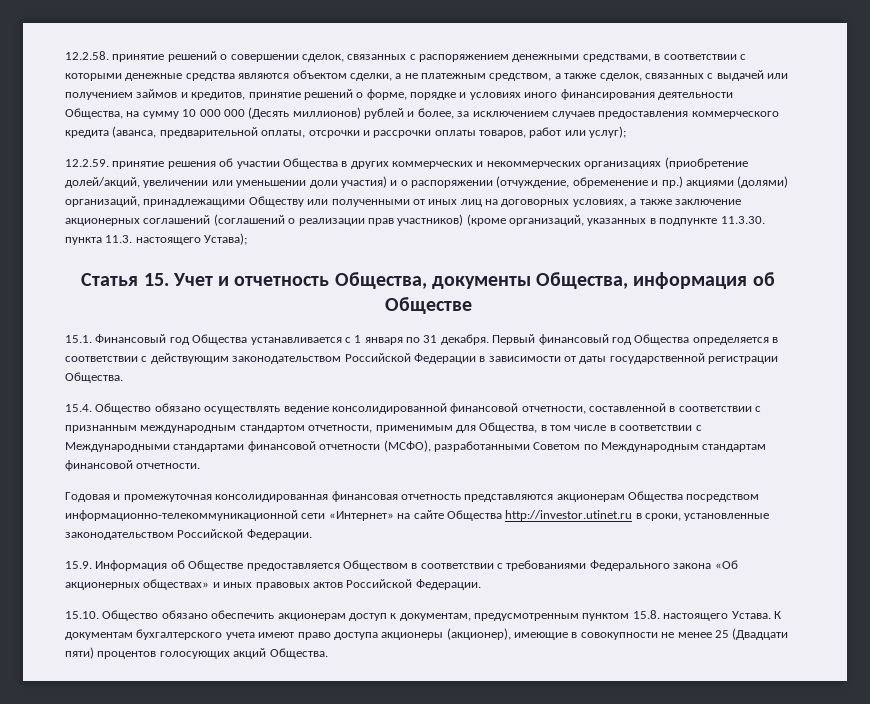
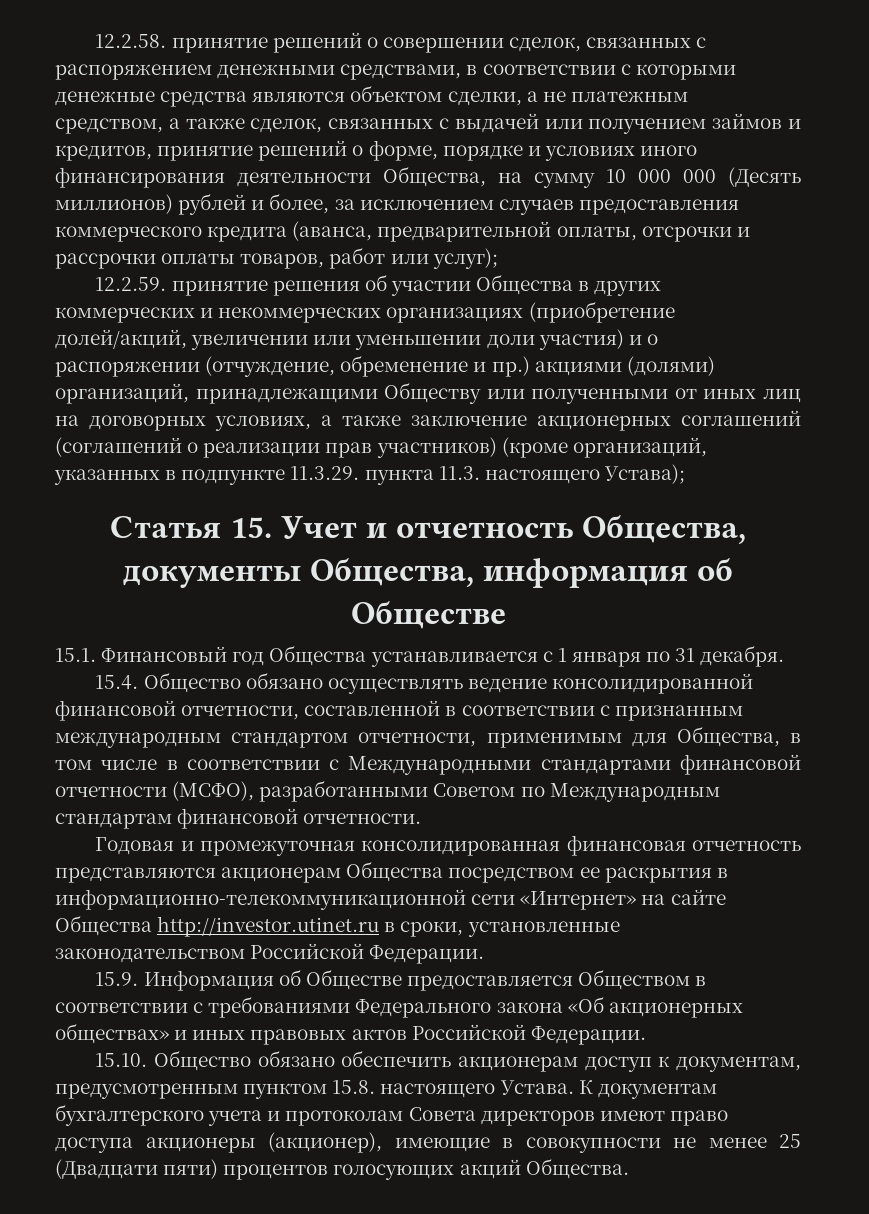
[720,216,765,224] 11.3.30. -> [290,466,360,480] 11.3.29.
[492,334,778,345] [65,353,779,364] [65,372,123,383] Первый финансовый год Общества определяется в соответствии с действующим законодательством Российской Федерации в зависимости от даты государственной регистрации Общества. -> (785, 656) none
(760, 498) none -> [579,867,728,883] ее раскрытия в
(255, 636) none -> [267,1107,595,1126] и протоколам Совета директоров

